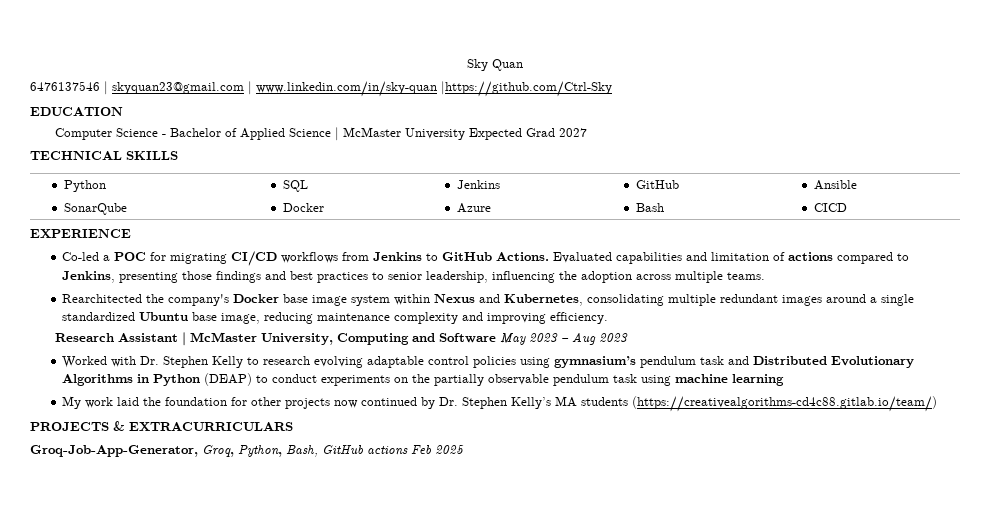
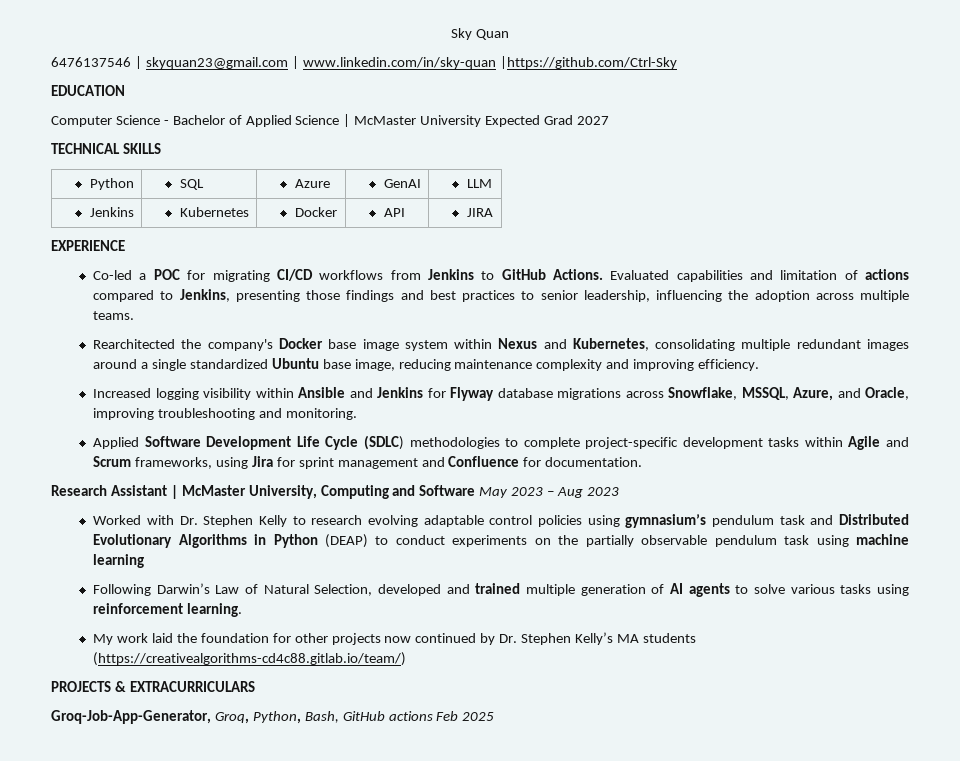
[456,180,500,189] [635,180,679,189] [813,180,857,190] [63,203,127,215] [282,203,324,212] [456,203,491,213] [635,203,664,212] [813,203,847,212] Jenkins | GitHub | Ansible // SonarQube | Docker | Azure | Bash | CICD -> [294,179,330,188] [383,179,421,188] [466,179,492,188] [89,207,134,217] [179,207,249,217] [294,207,337,217] [383,208,405,217] [466,208,493,217] Azure | GenAI | LLM // Jenkins | Kubernetes | Docker | API | JIRA
(609, 318) none -> [93,387,909,401] [93,408,357,420] [93,435,909,450] [93,456,643,469] // Increased logging visibility within Ansible and Jenkins for Flyway database migrations across Snowflake, MSSQL, Azure, and Oracle, improving troubleshooting and monitoring. // Applied Software Development Life Cycle (SDLC) methodologies to complete project-specific development tasks within Agile and Scrum frameworks, using Jira for sprint management and Confluence for documentation.
(785, 380) none -> [93,583,910,597] [93,603,243,617] // Following Darwin’s Law of Natural Selection, developed and trained multiple generation of AI agents to solve various tasks using reinforcement learning.

